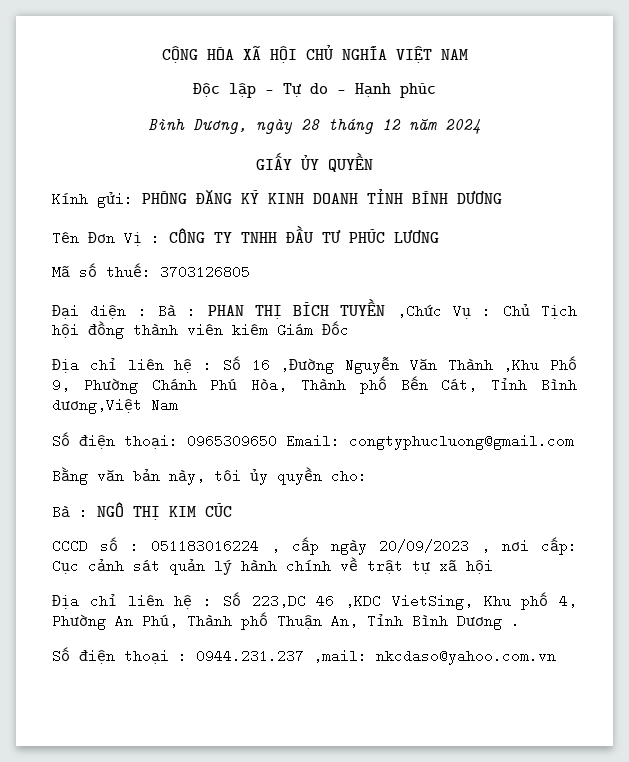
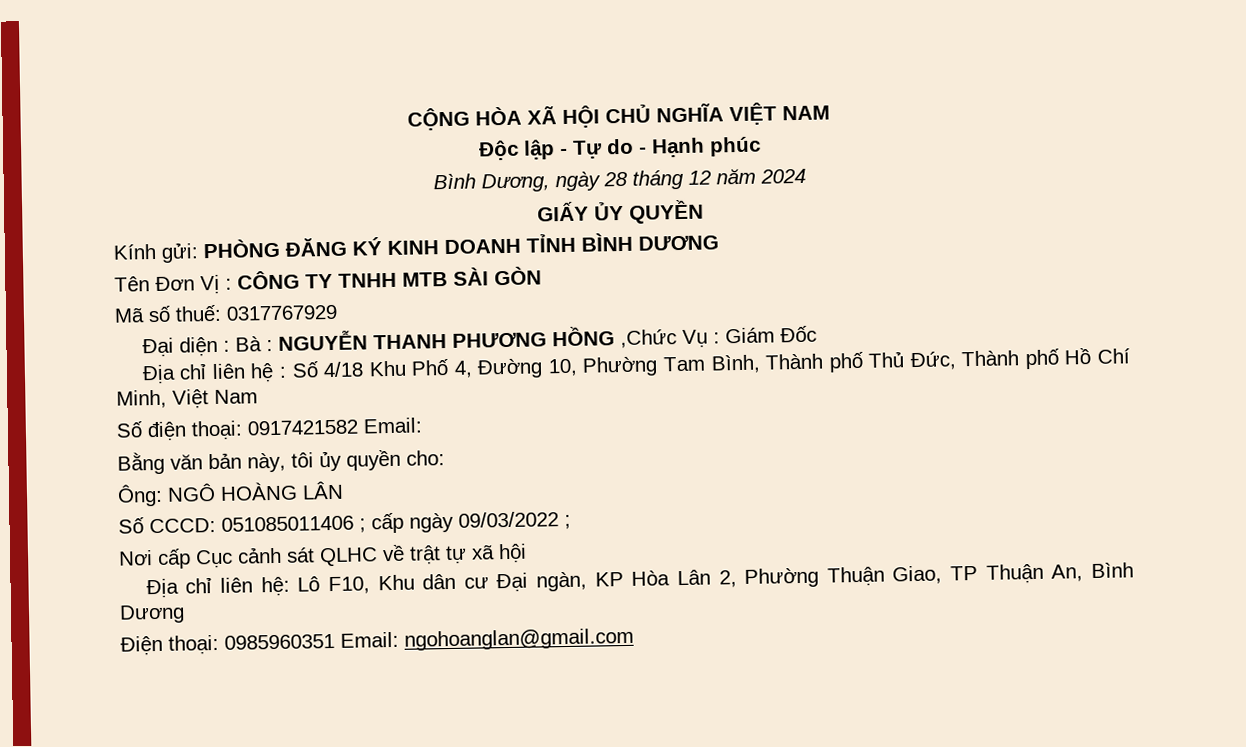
[286,225,439,243] ĐẦU TƯ PHÚC LƯƠNG -> [402,266,542,287] MTB SÀI GÒN
[160,265,250,279] 3703126805 -> [226,304,338,321] 0317767929
[207,298,578,319] [52,321,268,339] PHAN THỊ BÍCH TUYỀN ,Chức Vụ : Chủ Tịch hội đồng thành viên kiêm -> [277,326,720,351] NGUYỄN THANH PHƯƠNG HỒNG ,Chức Vụ :
[251,356,577,374] [52,376,577,394] [52,398,142,414] 16 ,Đường Nguyễn Văn Thành ,Khu Phố 9, Phường Chánh Phú Hòa, Thành phố Bến Cát, Tỉnh Bình dương,Việt -> [323,347,1131,379] [116,389,209,409] 4/18 Khu Phố 4, Đường 10, Phường Tam Bình, Thành phố Thủ Đức, Thành phố Hồ Chí Minh, Việt
[187,434,574,450] 0965309650 Email: congtyphucluong@gmail.com -> [247,417,422,436] 0917421582 Email:
[52,502,232,520] [52,537,577,555] [52,559,331,575] Bà : NGÔ THỊ KIM CÚC // CCCD số : 051183016224 , cấp ngày 20/09/2023 , nơi cấp: Cục cảnh sát quản lý hành chính -> [117,480,344,507] [118,511,571,534] [118,546,378,569] Ông: NGÔ HOÀNG LÂN // Số CCCD: 051085011406 ; cấp ngày 09/03/2022 ; // Nơi cấp Cục cảnh sát QLHC
[174,592,577,610] [52,612,268,630] hệ : Số 223,DC 46 ,KDC VietSing, Khu phố 4, Phường An Phú, Thành phố -> [260,565,979,597] hệ: Lô F10, Khu dân cư Đại ngàn, KP Hòa Lân 2, Phường Thuận Giao, TP
[367,614,403,628] Tỉnh -> (1084, 573) none
[511,614,520,628] [52,647,556,665] . // Số điện thoại : 0944.231.237 ,mail: nkcdaso@yahoo.com.vn -> [120,627,634,656] // Điện thoại: 0985960351 Email: ngohoanglan@gmail.com

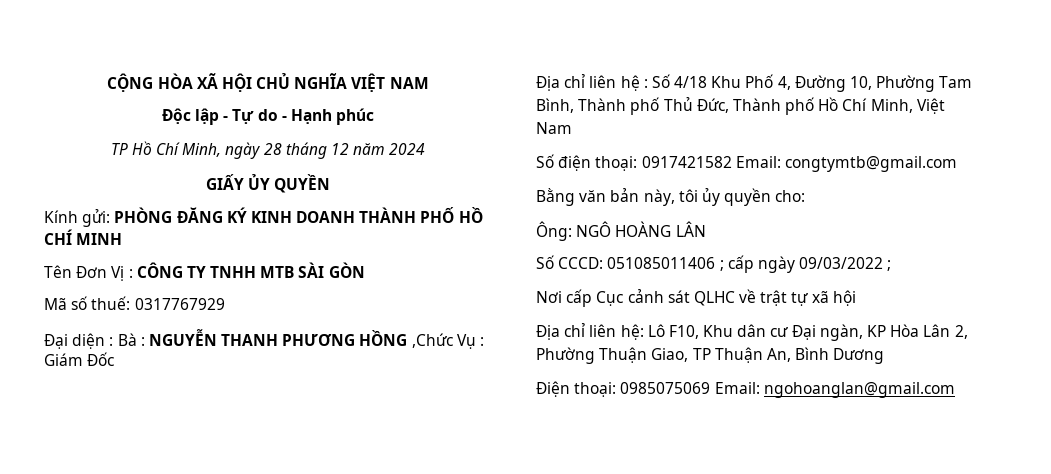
[433,173,550,193] Bình Dương, -> [110,141,222,157] TP Hồ Chí Minh,
[526,232,719,253] TỈNH BÌNH DƯƠNG -> [359,207,483,223] [44,229,123,245] THÀNH PHỐ HỒ CHÍ MINH
(422, 425) none -> [784,156,957,172] congtymtb@gmail.com
[224,633,335,650] 0985960351 -> [620,382,711,394] 0985075069

